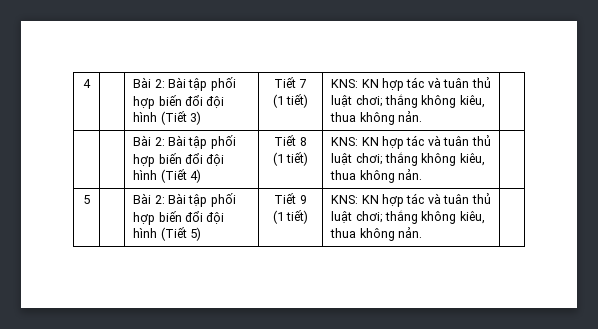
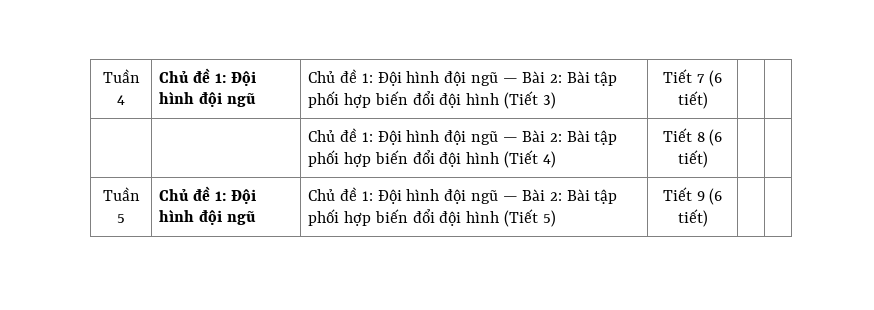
(83, 83) none -> [102,69,140,83] Tuần
(91, 83) | -> [159,68,256,86] [159,91,256,107] [308,69,518,86] Chủ đề 1: Đội hình đội ngũ | Chủ đề 1: Đội hình đội ngũ —
[272,94,309,108] [331,77,491,91] [331,94,485,108] [330,111,423,125] (1 tiết) | KNS: KN hợp tác và tuân thủ luật chơi; thắng không kiêu, thua không nản. | // | | -> [708,70,722,87] [677,91,708,109] [308,128,518,145] (6 tiết) | | // | | Chủ đề 1: Đội hình đội ngũ —
[272,152,309,166] [331,135,491,149] [331,152,485,166] [330,169,423,183] [83,195,90,204] (1 tiết) | KNS: KN hợp tác và tuân thủ luật chơi; thắng không kiêu, thua không nản. | // 5 | | -> [709,129,723,146] [677,150,708,168] [102,187,140,201] [117,214,125,223] [159,186,256,204] [159,209,256,225] [308,187,518,204] (6 tiết) | | // Tuần 5 | Chủ đề 1: Đội hình đội ngũ | Chủ đề 1: Đội hình đội ngũ —
[272,210,309,224] [331,193,491,207] [331,210,485,224] [330,227,423,241] (1 tiết) | KNS: KN hợp tác và tuân thủ luật chơi; thắng không kiêu, thua không nản. -> [709,188,723,205] [677,209,708,227] (6 tiết) |

